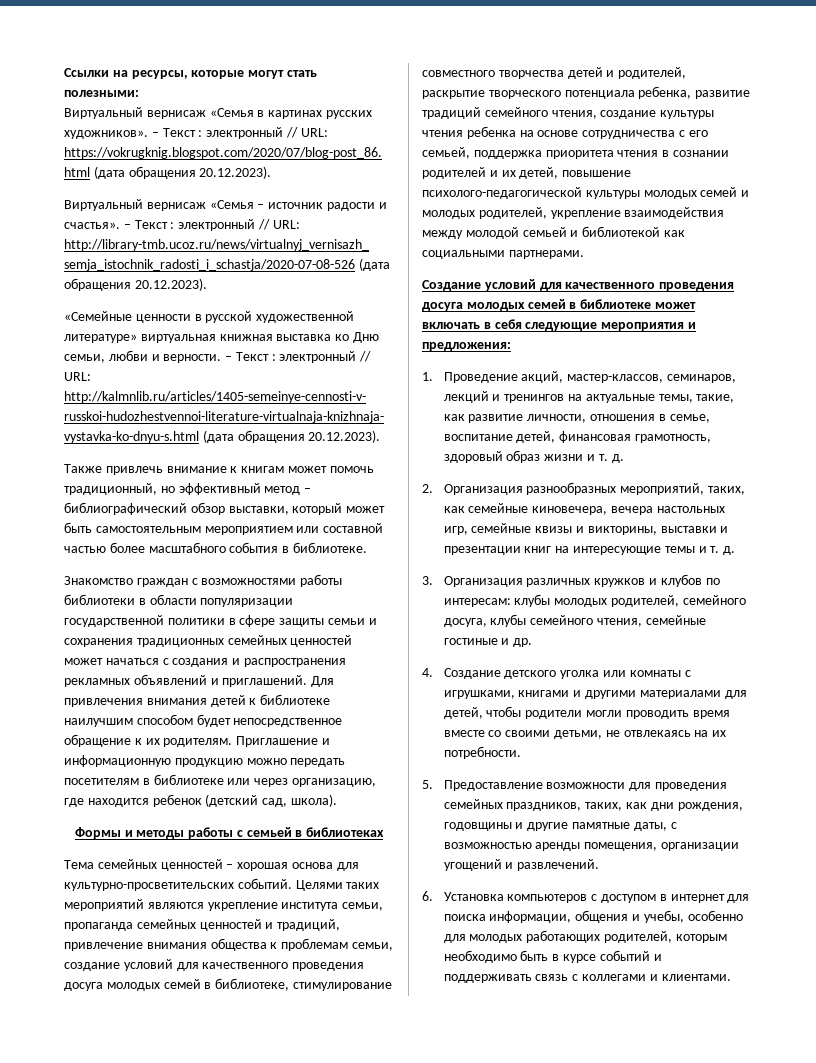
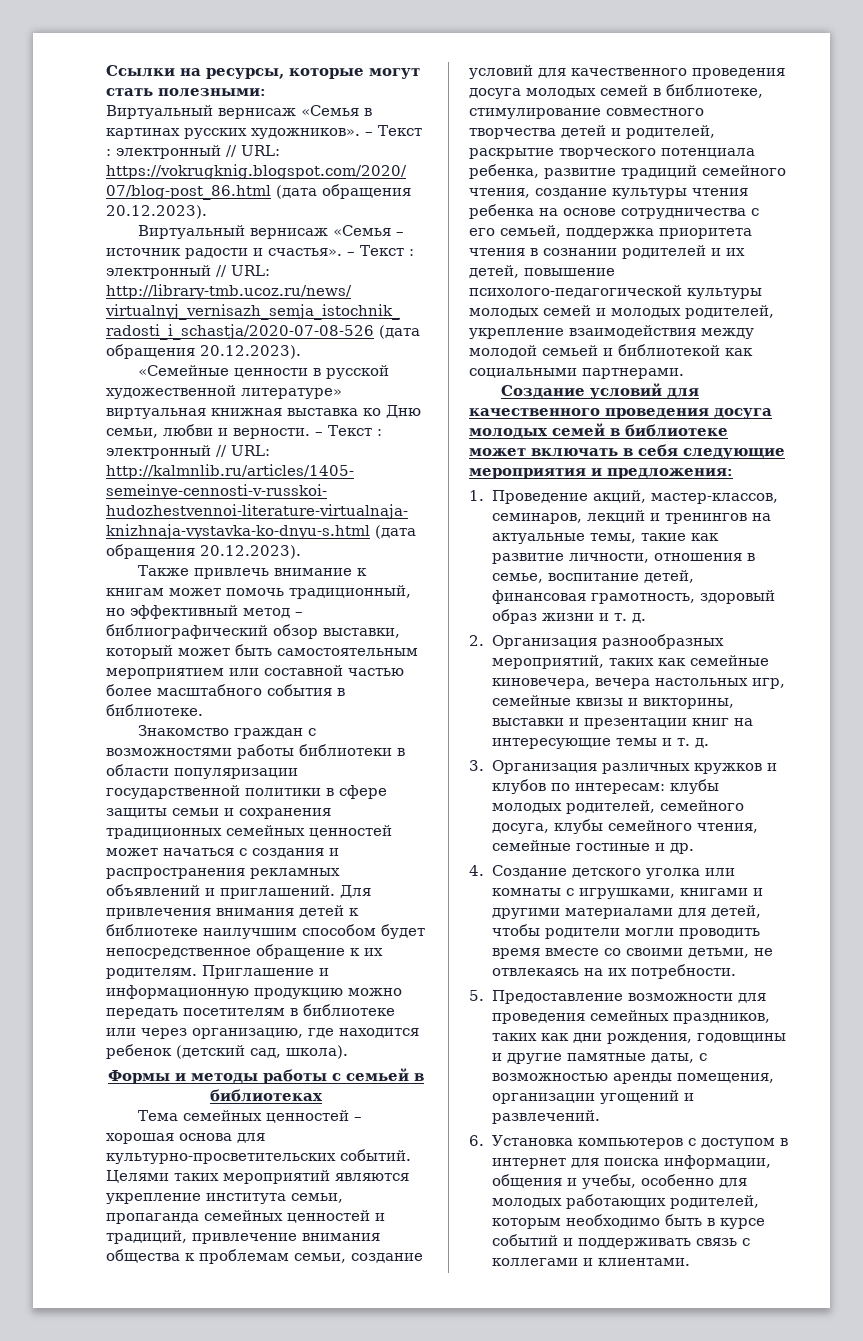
[696,394,735,403] такие, -> [640,533,686,541] такие
[707,486,745,495] таких, -> [608,658,654,666] таких
[585,802,623,811] таких, -> [491,1033,537,1041] таких

